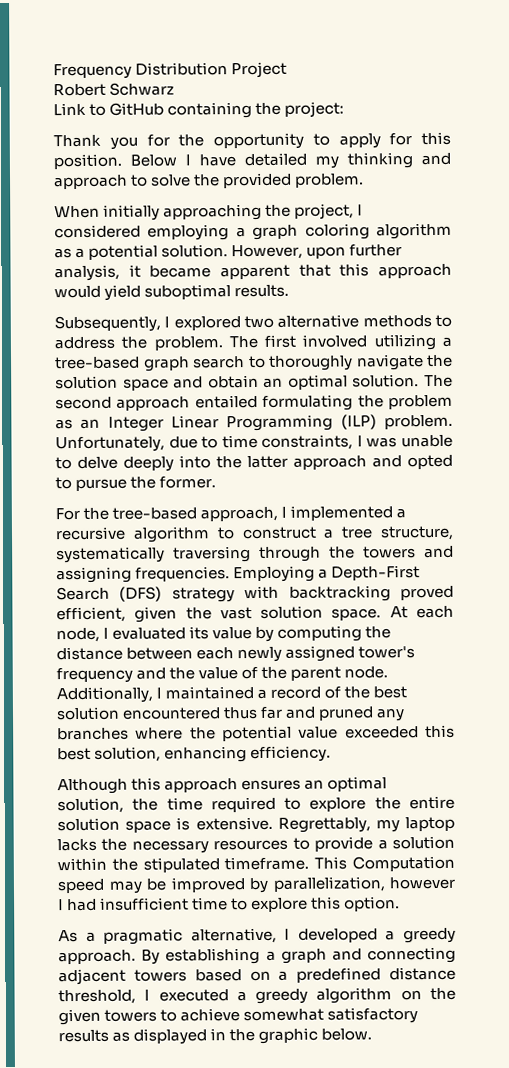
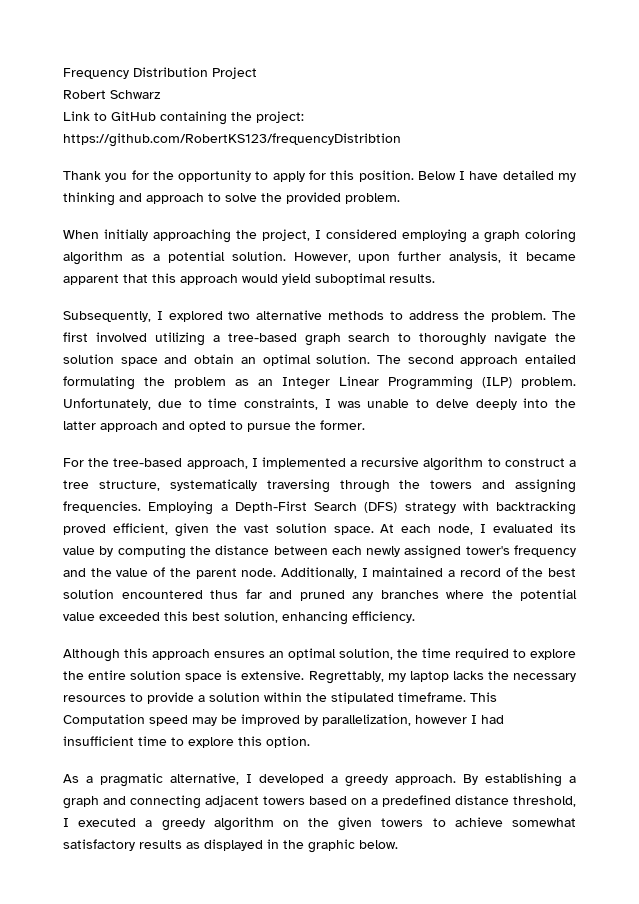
(345, 109) none -> [63,133,401,147] https://github.com/RobertKS123/frequencyDistribtion

